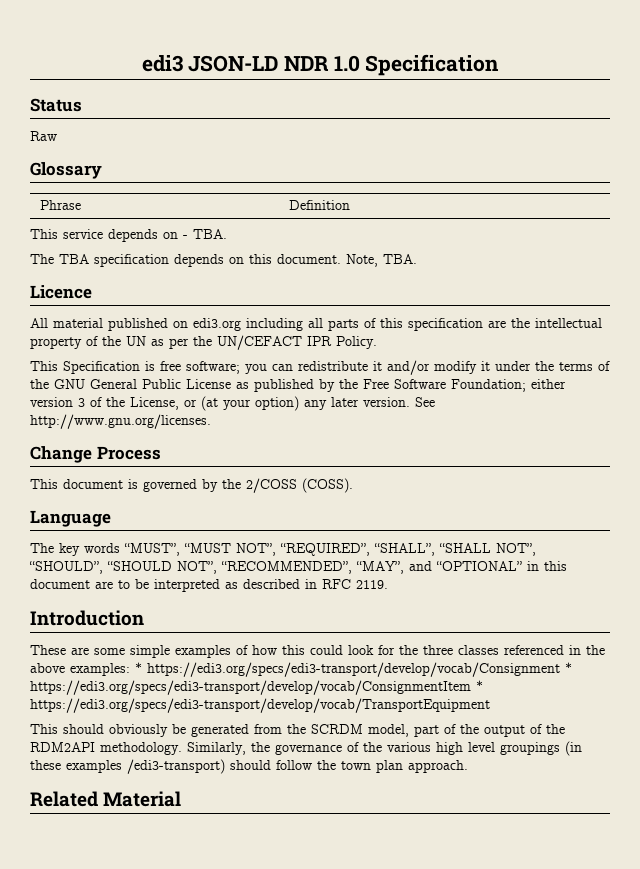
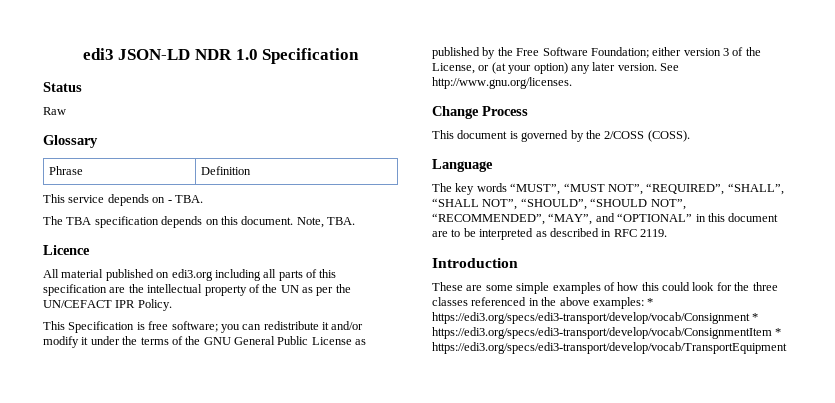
[30,724,565,737] [30,741,582,756] [30,759,468,774] [30,791,182,807] // This should obviously be generated from the SCRDM model, part of the output of the RDM2API methodology. Similarly, the governance of the various high level groupings (in these examples /edi3-transport) should follow the town plan approach. // Related Material -> (787, 348) none

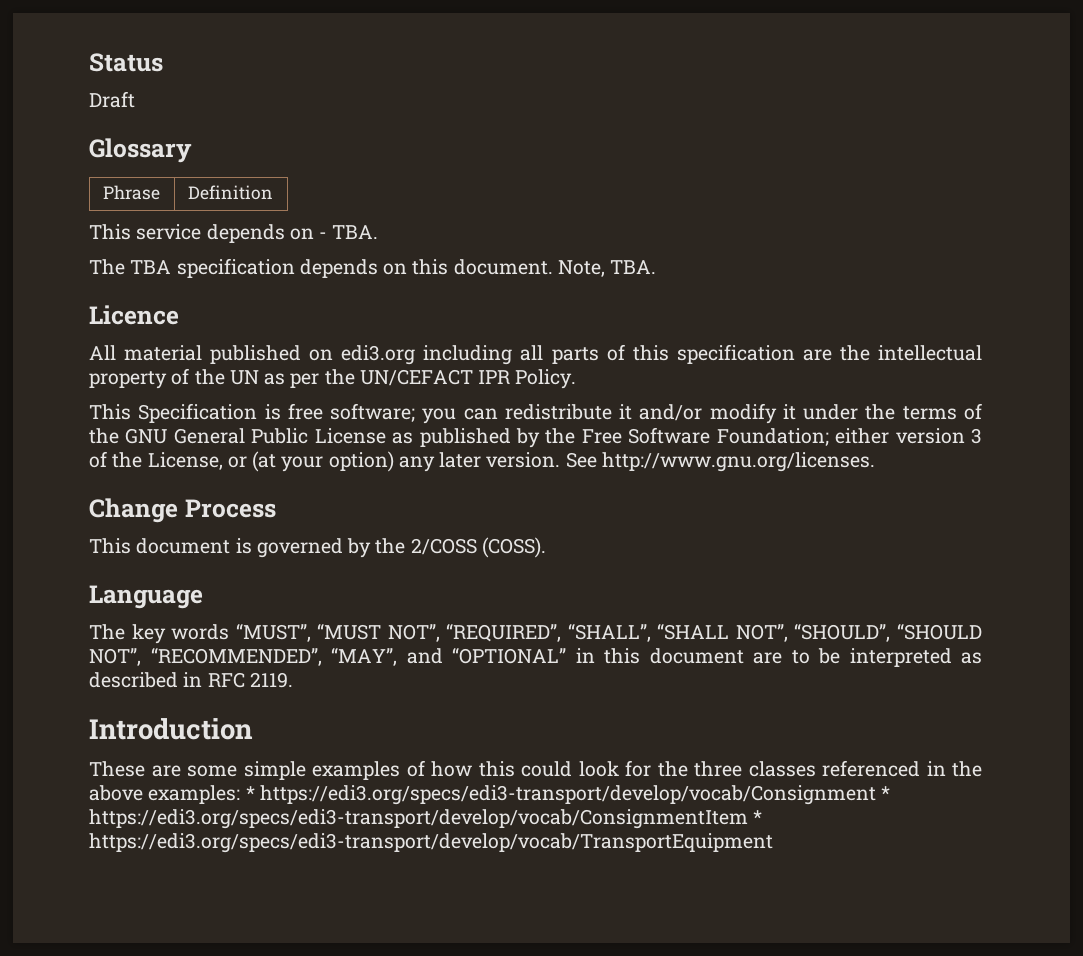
[82,48,360,64] edi3 JSON-LD NDR 1.0 Specification // -> (89, 62) none
[43,107,66,115] Raw -> [89,91,135,108] Draft

